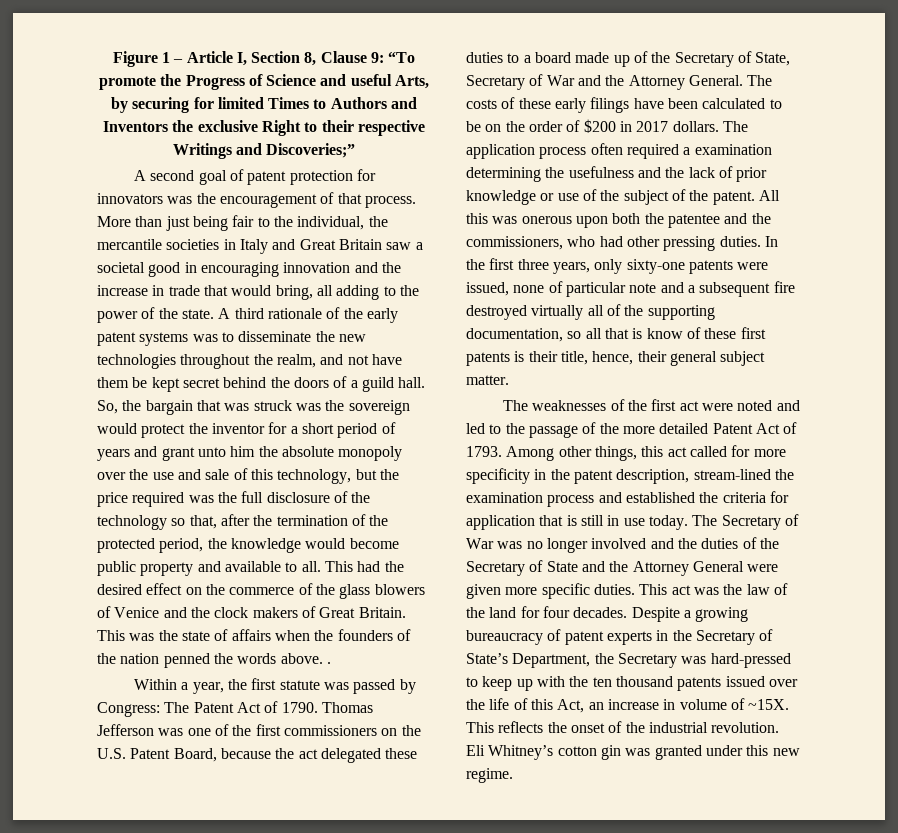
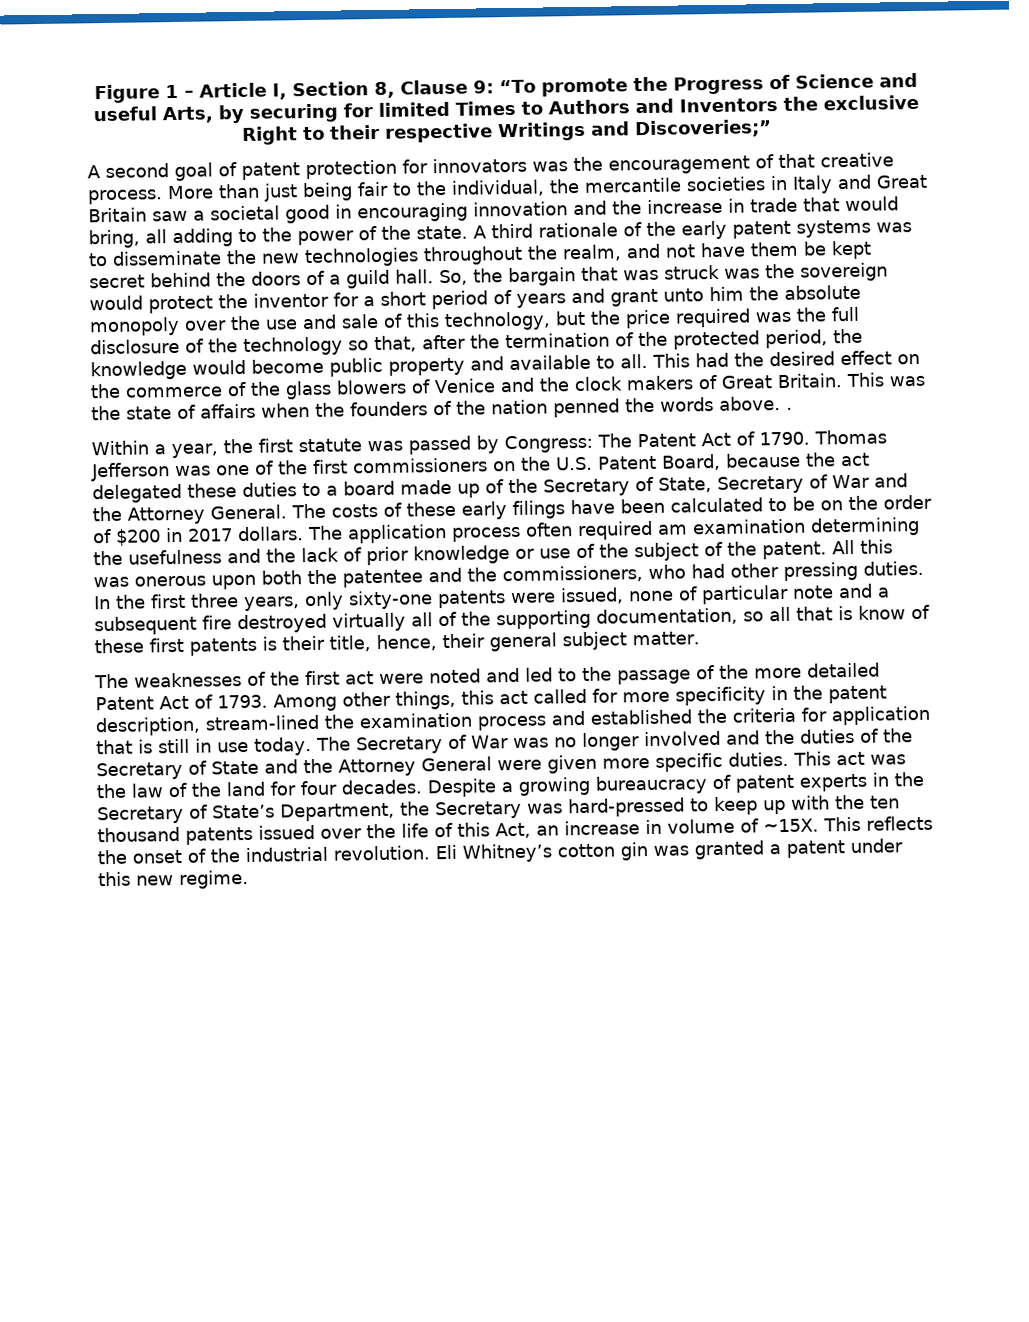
(362, 198) none -> [820,152,894,168] creative
[683,147,691,155] a -> [657,524,688,535] am
(702, 752) none -> [769,840,845,858] a patent

